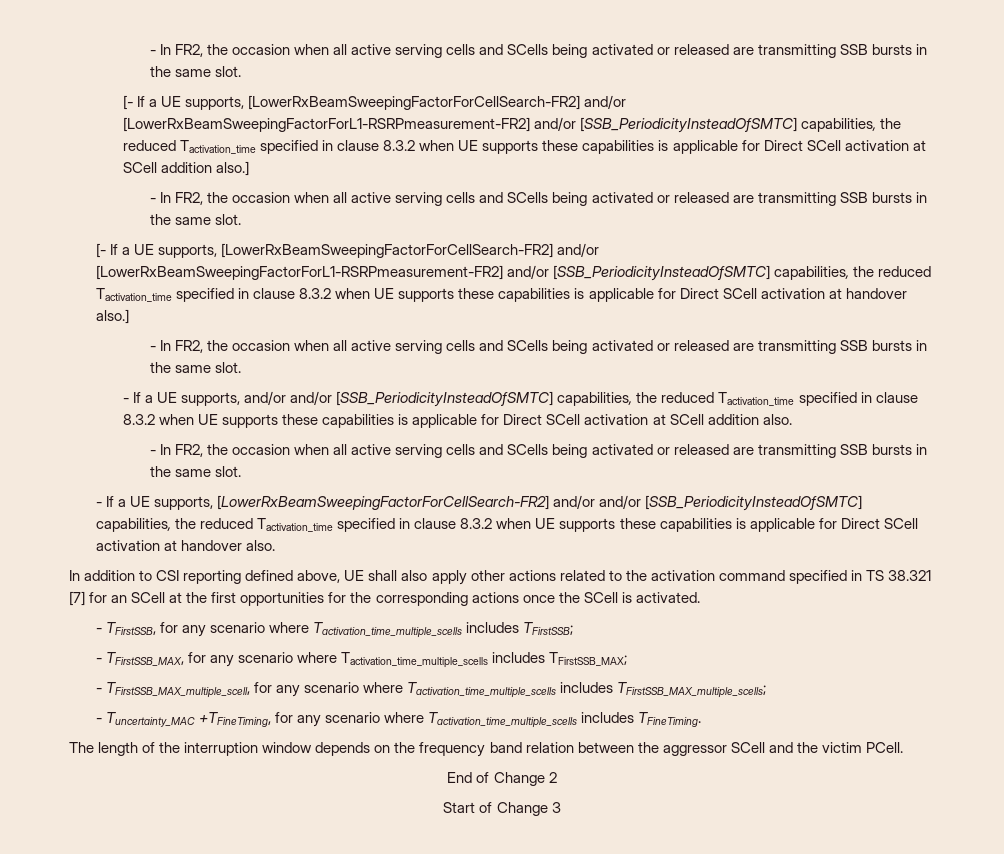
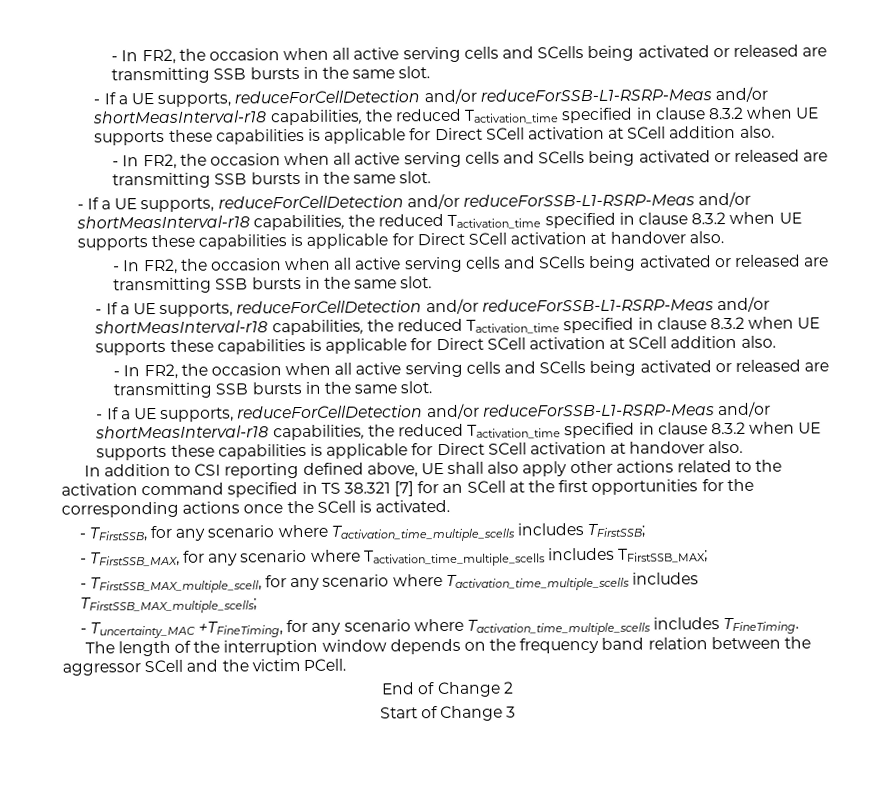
[122,95,627,110] [122,117,902,133] [122,140,926,154] [122,161,250,176] [149,192,927,206] [149,214,241,225] [95,243,600,258] [95,265,932,281] [95,288,907,302] [95,309,129,324] [149,340,927,354] [149,362,241,373] [122,391,554,407] // [- If a UE supports, [LowerRxBeamSweepingFactorForCellSearch-FR2] and/or [LowerRxBeamSweepingFactorForL1-RSRPmeasurement-FR2] and/or [SSB_PeriodicityInsteadOfSMTC] capabilities, the reduced Tactivation_time specified in clause 8.3.2 when UE supports these capabilities is applicable for Direct SCell activation at SCell addition also.] // - In FR2, the occasion when all active serving cells and SCells being activated or released are transmitting SSB bursts in the same slot. // [- If a UE supports, [LowerRxBeamSweepingFactorForCellSearch-FR2] and/or [LowerRxBeamSweepingFactorForL1-RSRPmeasurement-FR2] and/or [SSB_PeriodicityInsteadOfSMTC] capabilities, the reduced Tactivation_time specified in clause 8.3.2 when UE supports these capabilities is applicable for Direct SCell activation at handover also.] // - In FR2, the occasion when all active serving cells and SCells being activated or released are transmitting SSB bursts in the same slot. // - If a UE supports, and/or and/or [SSB_PeriodicityInsteadOfSMTC] -> [93,86,768,108] [92,110,268,124] // - If a UE supports, reduceForCellDetection and/or reduceForSSB-L1-RSRP-Meas and/or shortMeasInterval-r18
[217,495,863,511] [LowerRxBeamSweepingFactorForCellSearch-FR2] and/or and/or [SSB_PeriodicityInsteadOfSMTC] -> [217,191,752,210] [75,211,802,231] [76,231,724,251] [113,254,830,275] [113,276,433,294] [95,296,770,317] [94,316,821,336] [95,335,776,356] [113,359,830,380] [113,381,433,399] [96,401,771,422] [95,425,270,439] reduceForCellDetection and/or reduceForSSB-L1-RSRP-Meas and/or shortMeasInterval-r18 capabilities, the reduced Tactivation_time specified in clause 8.3.2 when UE supports these capabilities is applicable for Direct SCell activation at handover also. // - In FR2, the occasion when all active serving cells and SCells being activated or released are transmitting SSB bursts in the same slot. // - If a UE supports, reduceForCellDetection and/or reduceForSSB-L1-RSRP-Meas and/or shortMeasInterval-r18 capabilities, the reduced Tactivation_time specified in clause 8.3.2 when UE supports these capabilities is applicable for Direct SCell activation at SCell addition also. // - In FR2, the occasion when all active serving cells and SCells being activated or released are transmitting SSB bursts in the same slot. // - If a UE supports, reduceForCellDetection and/or reduceForSSB-L1-RSRP-Meas and/or shortMeasInterval-r18

